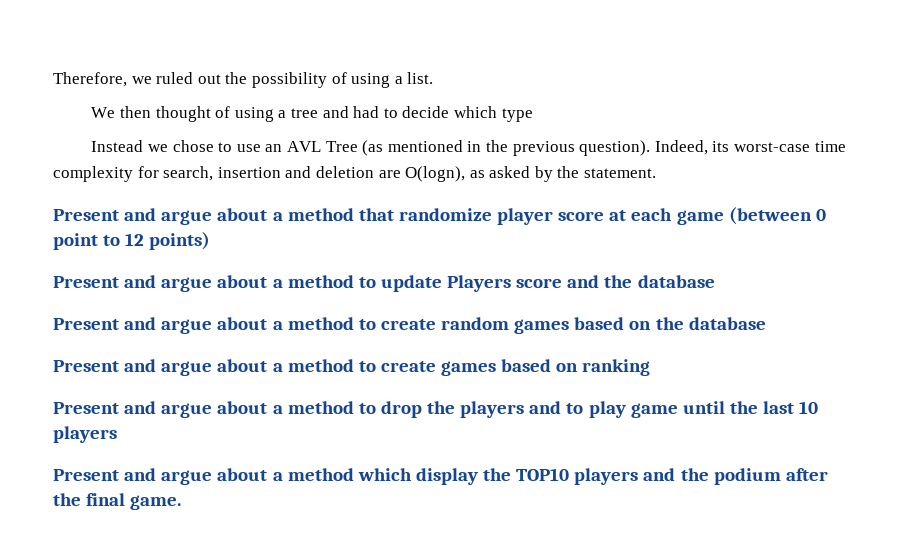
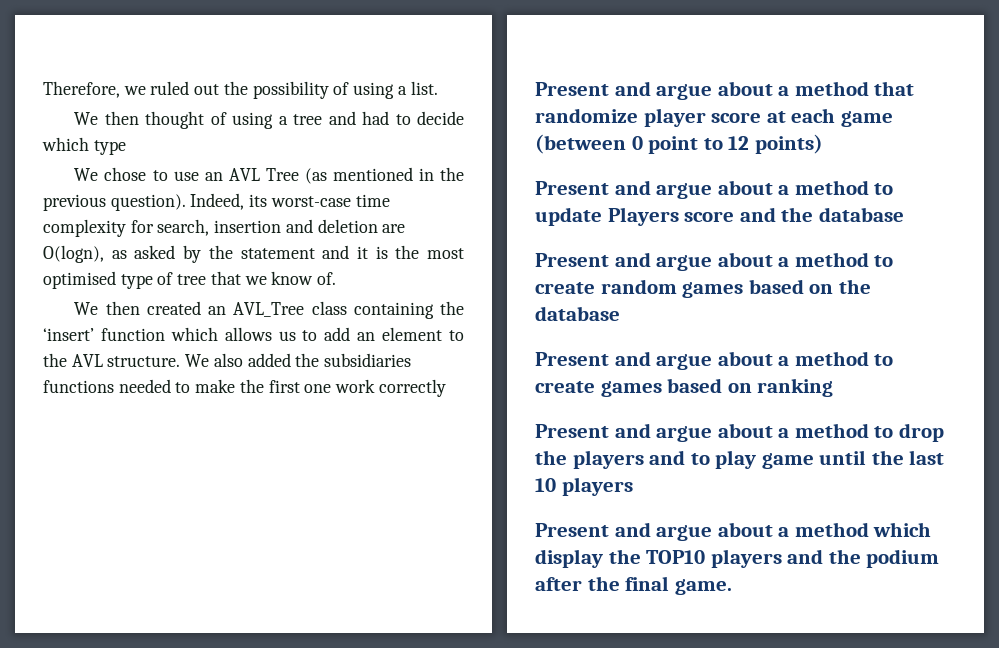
[91,140,169,152] Instead we -> [74,168,99,181] We
[584,168,657,178] statement. -> [240,245,464,259] [43,271,337,289] [74,301,464,319] [43,327,465,341] [43,353,412,367] [43,379,446,397] statement and it is the most optimised type of tree that we know of. // We then created an AVL_Tree class containing the ‘insert’ function which allows us to add an element to the AVL structure. We also added the subsidiaries functions needed to make the first one work correctly

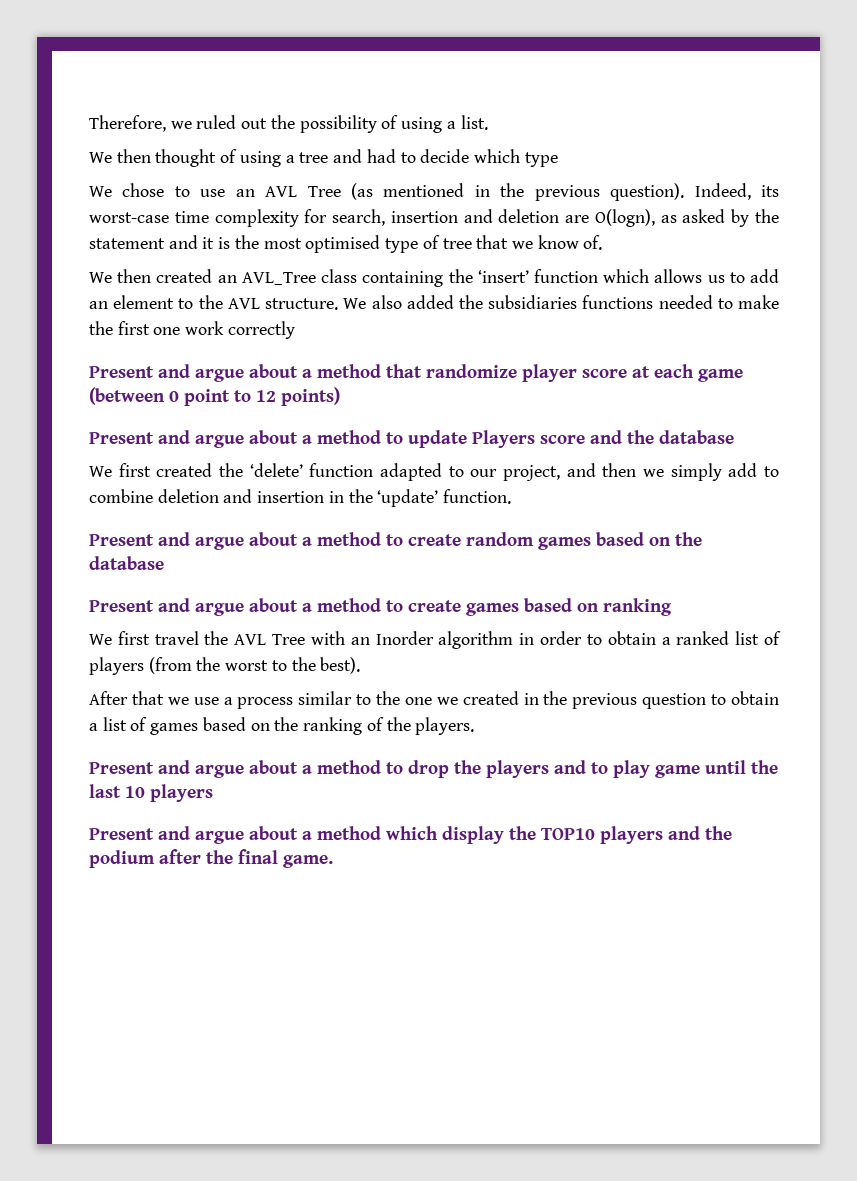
(904, 214) none -> [89,463,779,481] [89,489,512,507] // We first created the ‘delete’ function adapted to our project, and then we simply add to combine deletion and insertion in the ‘update’ function.
(834, 387) none -> [89,631,782,649] [89,657,361,675] [89,691,779,709] [89,717,475,735] // We first travel the AVL Tree with an Inorder algorithm in order to obtain a ranked list of players (from the worst to the best). // After that we use a process similar to the one we created in the previous question to obtain a list of games based on the ranking of the players.

